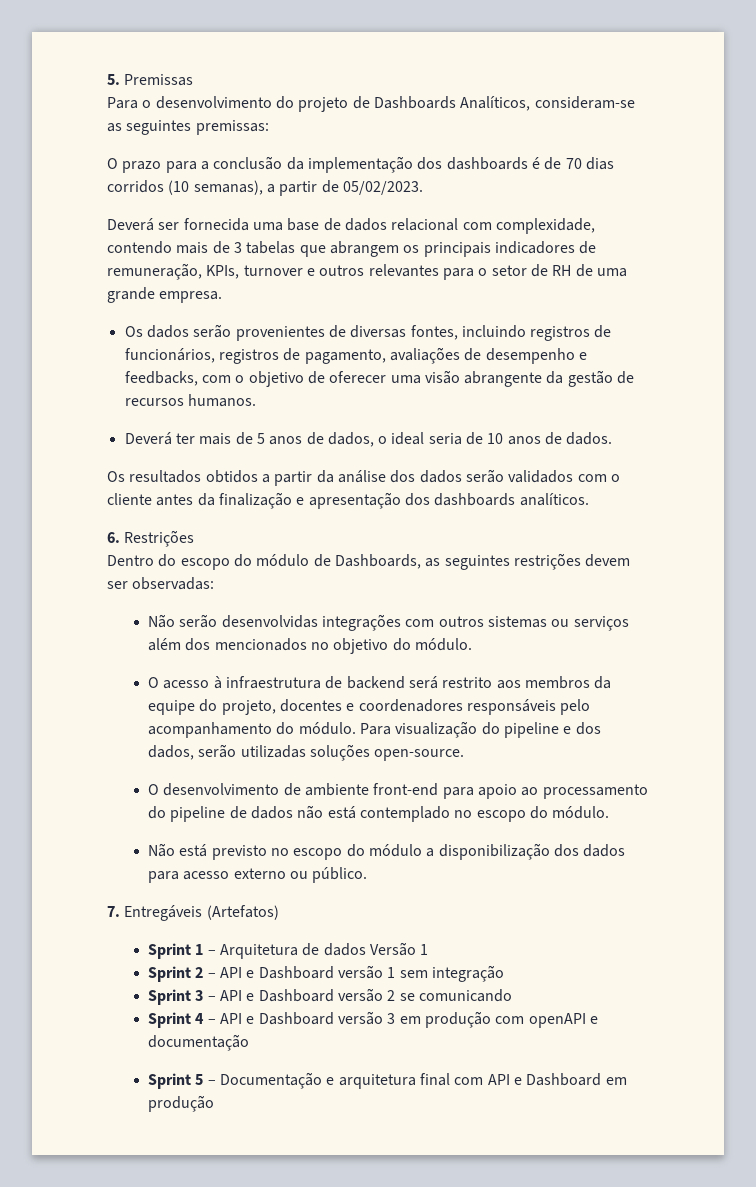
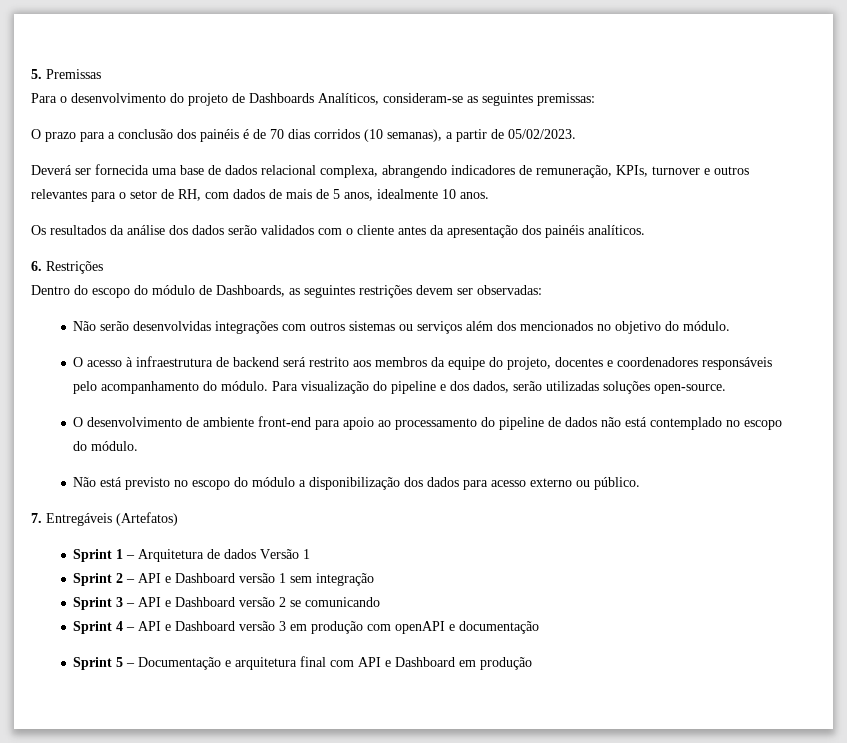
[286,156,528,173] da implementação dos dashboards -> [177,129,239,142] dos painéis
[462,218,595,234] [107,241,491,257] com complexidade, contendo mais de 3 tabelas que abrangem os principais -> [320,165,447,178] complexa, abrangendo
[552,264,627,277] [107,287,223,303] [124,324,612,341] [124,347,587,364] [124,370,635,387] [124,394,256,407] [124,432,613,447] RH de uma grande empresa. // Os dados serão provenientes de diversas fontes, incluindo registros de funcionários, registros de pagamento, avaliações de desempenho e feedbacks, com o objetivo de oferecer uma visão abrangente da gestão de recursos humanos. // Deverá ter mais de 5 anos de dados, o ideal seria de 10 anos de dados. -> [178,189,489,201] RH, com dados de mais de 5 anos, idealmente 10 anos.
[205,470,313,486] obtidos a partir -> (106, 230) none
[218,492,305,509] finalização e -> (444, 230) none
[434,493,516,506] dashboards -> [545,225,584,238] painéis

